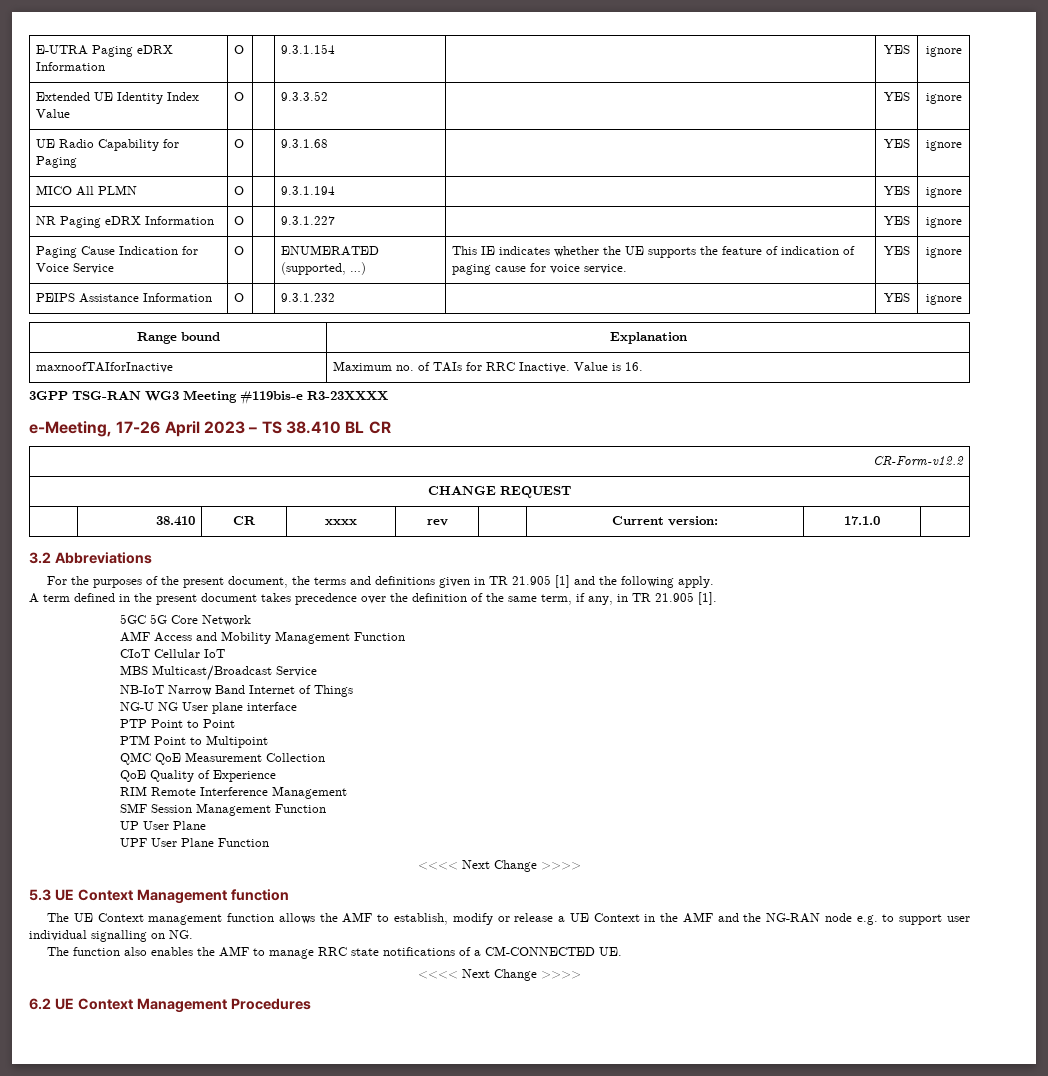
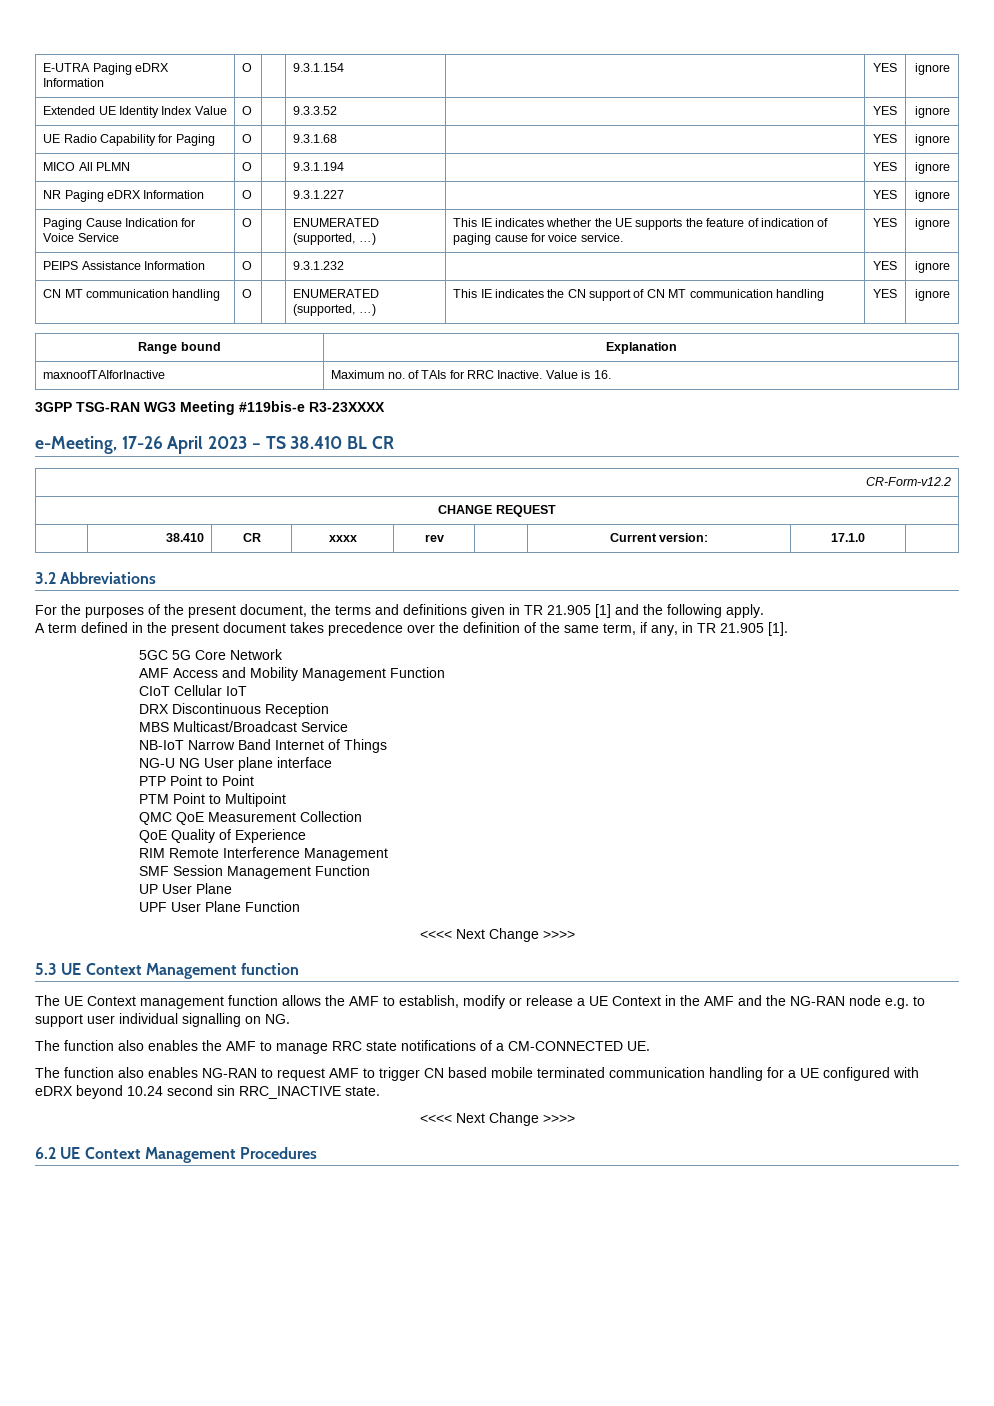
(962, 299) none -> [43,289,221,301] [242,289,253,298] [293,289,380,298] [293,304,376,316] [453,289,824,301] [873,289,897,298] [914,289,950,301] // CN MT communication handling | O | | ENUMERATED (supported, …) | This IE indicates the CN support of CN MT communication handling | YES | ignore
(226, 653) none -> [138,703,329,717] // DRX Discontinuous Reception
(623, 951) none -> [35,1067,919,1081] [35,1085,380,1099] // The function also enables NG-RAN to request AMF to trigger CN based mobile terminated communication handling for a UE configured with eDRX beyond 10.24 second sin RRC_INACTIVE state.

